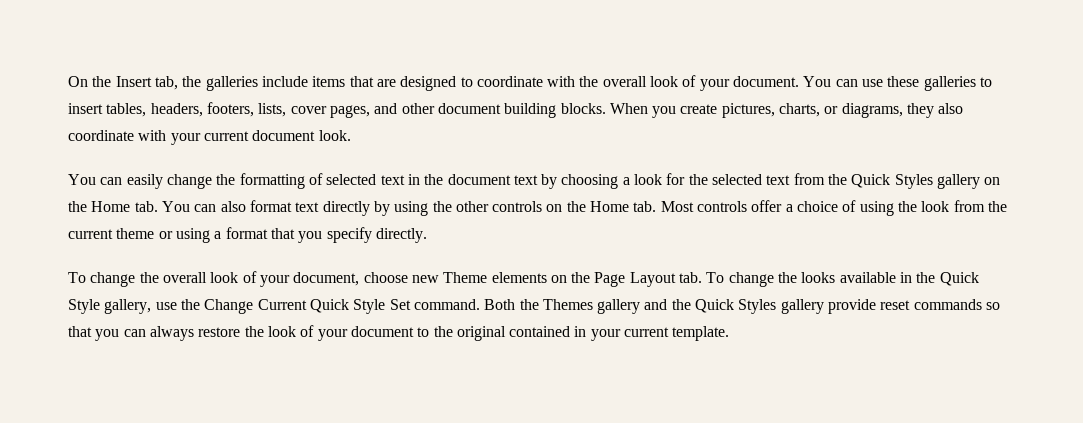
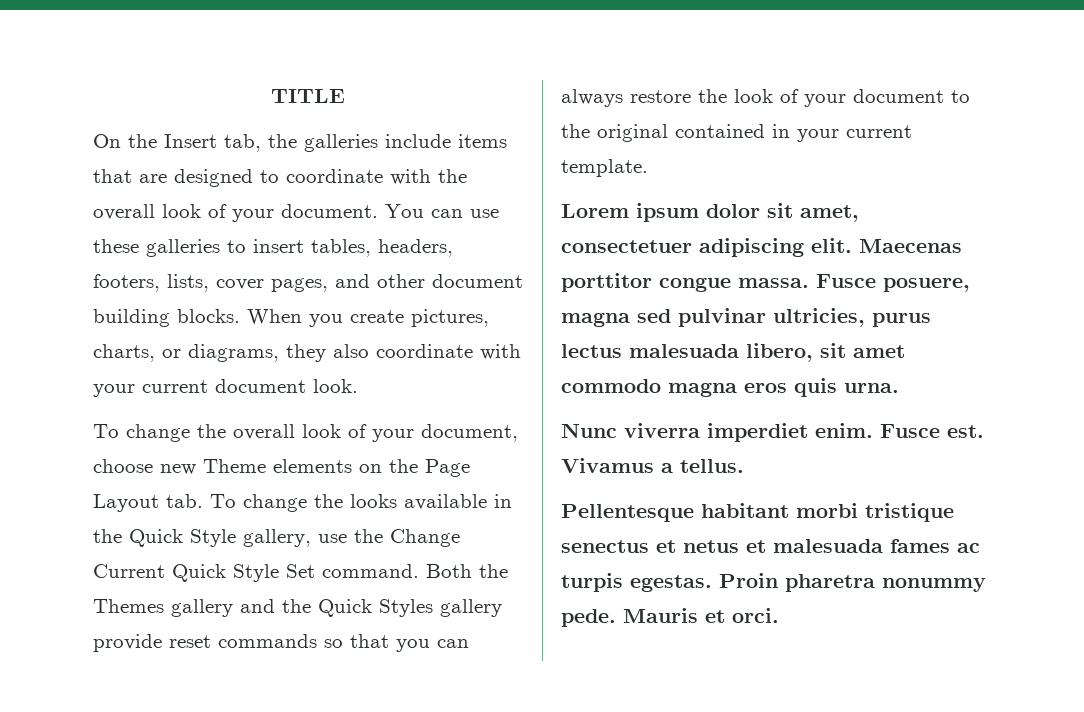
(68, 81) none -> [271,89,345,103] TITLE //
[68,173,1001,189] [68,200,1007,216] [68,227,427,243] // You can easily change the formatting of selected text in the document text by choosing a look for the selected text from the Quick Styles gallery on the Home tab. You can also format text directly by using the other controls on the Home tab. Most controls offer a choice of using the look from the current theme or using a format that you specify directly. -> (358, 386) none
(730, 333) none -> [561,203,859,222] [561,238,962,257] [561,273,970,292] [561,308,931,327] [561,343,905,362] [561,378,899,397] [561,423,984,442] [561,458,744,473] [561,503,954,522] [561,539,980,553] [561,573,986,592] [561,608,779,627] // Lorem ipsum dolor sit amet, consectetuer adipiscing elit. Maecenas porttitor congue massa. Fusce posuere, magna sed pulvinar ultricies, purus lectus malesuada libero, sit amet commodo magna eros quis urna. // Nunc viverra imperdiet enim. Fusce est. Vivamus a tellus. // Pellentesque habitant morbi tristique senectus et netus et malesuada fames ac turpis egestas. Proin pharetra nonummy pede. Mauris et orci.

